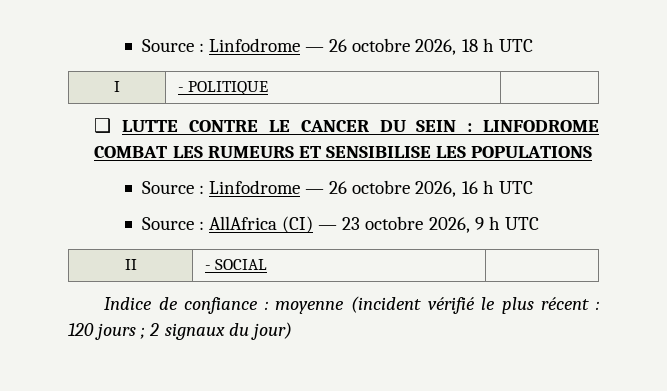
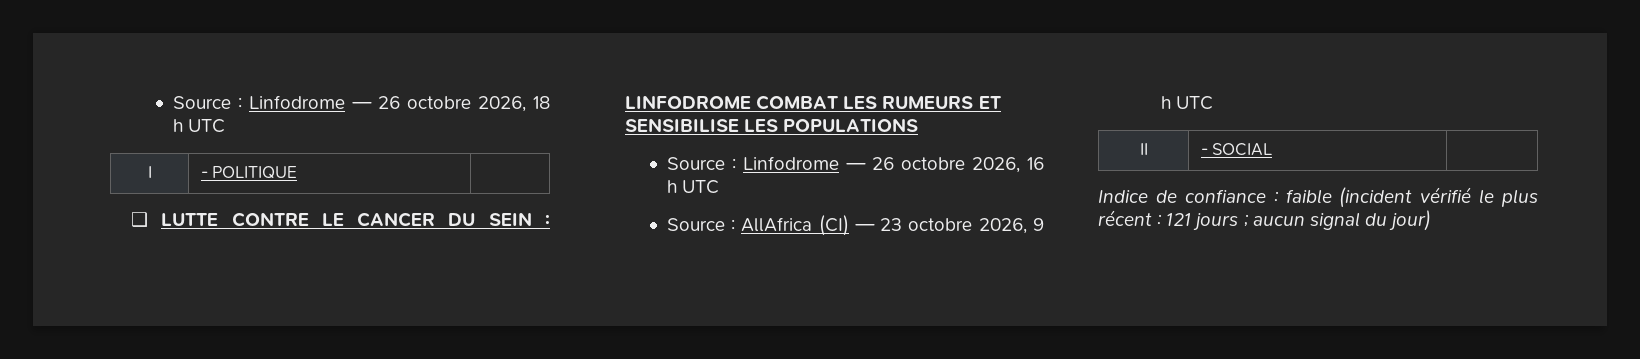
[275,301,345,314] moyenne -> [1285,189,1332,204] faible
[68,323,94,336] 120 -> [1166,213,1192,226] 121
[149,323,225,340] 2 signaux -> [1252,212,1360,230] aucun signal

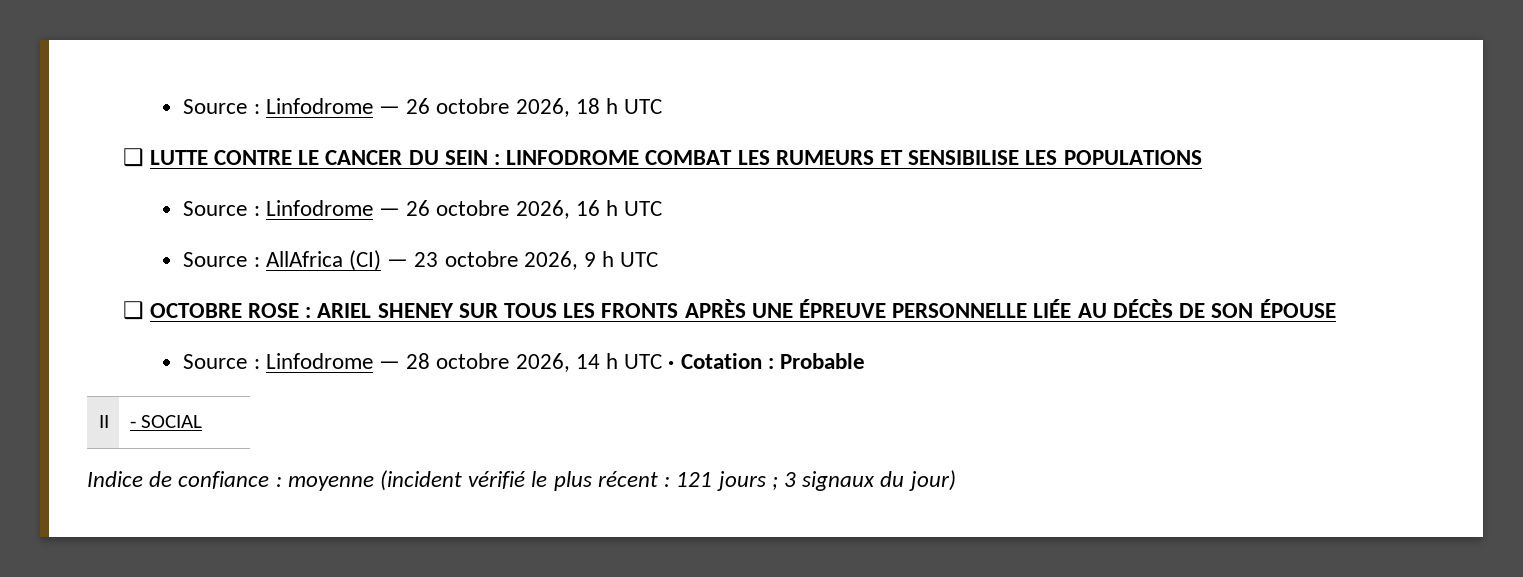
[147,166,152,178] [200,166,298,179] // I | - POLITIQUE | -> (663, 106) none
(1214, 103) none -> [122,299,1336,320] [183,353,866,372] // ❑ OCTOBRE ROSE : ARIEL SHENEY SUR TOUS LES FRONTS APRÈS UNE ÉPREUVE PERSONNELLE LIÉE AU DÉCÈS DE SON ÉPOUSE // Source : Linfodrome — 28 octobre 2026, 14 h UTC · Cotation : Probable
[1285,189,1332,204] faible -> [287,476,374,491] moyenne
[1252,212,1360,230] aucun signal -> [783,471,876,491] 3 signaux

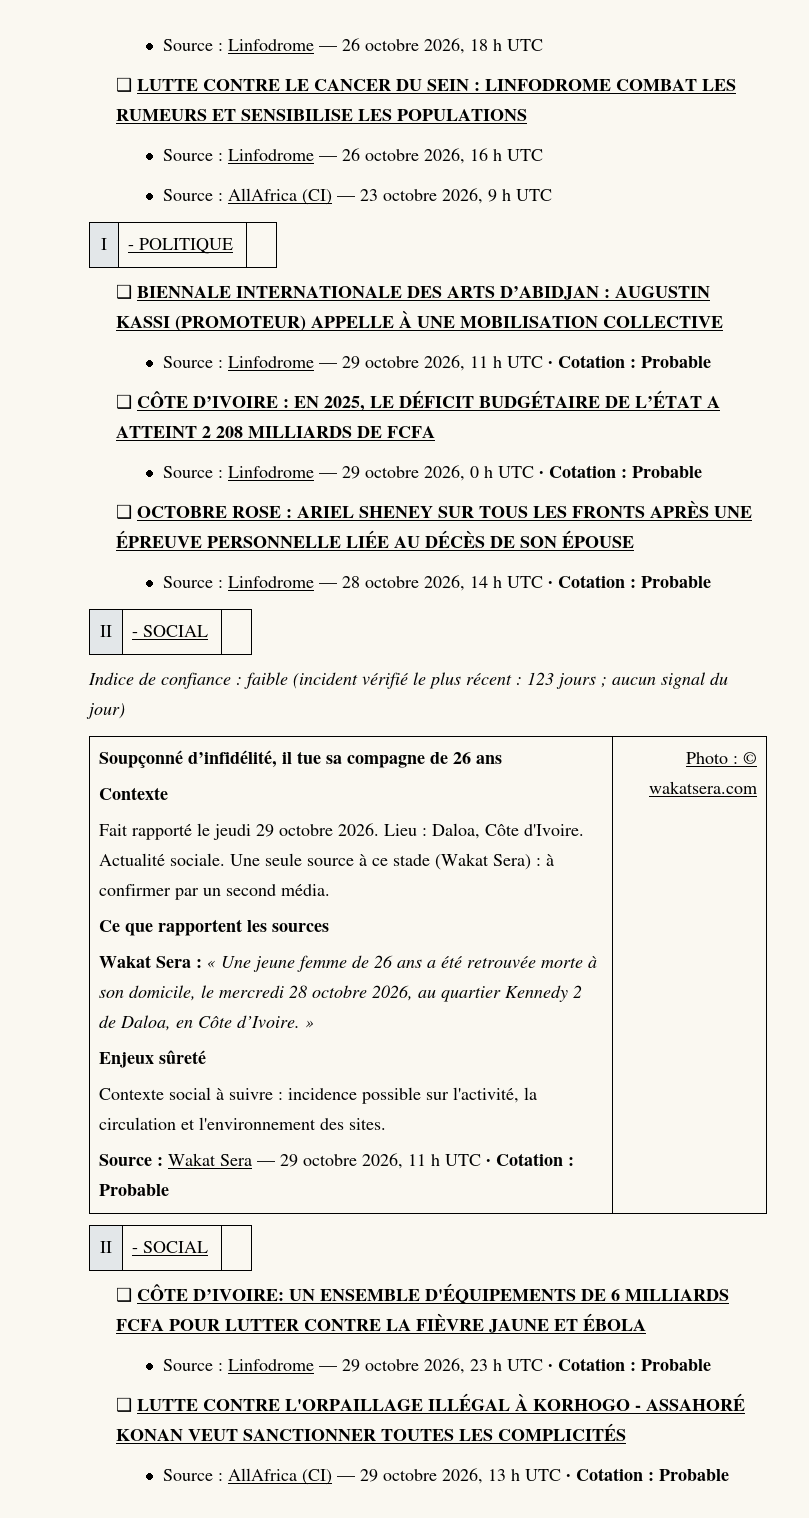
(659, 259) none -> [101,238,107,250] [128,238,234,254] [115,284,710,300] [115,310,723,332] [162,355,711,371] [115,390,720,412] [115,426,435,438] [162,465,702,481] // I | - POLITIQUE | // ❑ BIENNALE INTERNATIONALE DES ARTS D’ABIDJAN : AUGUSTIN KASSI (PROMOTEUR) APPELLE À UNE MOBILISATION COLLECTIVE // Source : Linfodrome — 29 octobre 2026, 11 h UTC · Cotation : Probable // ❑ CÔTE D’IVOIRE : EN 2025, LE DÉFICIT BUDGÉTAIRE DE L’ÉTAT A ATTEINT 2 208 MILLIARDS DE FCFA // Source : Linfodrome — 29 octobre 2026, 0 h UTC · Cotation : Probable
[287,476,374,491] moyenne -> [244,672,288,689] faible
[676,472,713,487] 121 -> [527,672,554,685] 123
[783,471,876,491] 3 signaux -> [612,672,706,689] aucun signal
(956, 480) none -> [99,750,503,768] [99,787,169,800] [99,823,585,840] [99,853,555,870] [99,884,331,900] [99,919,330,936] [99,955,598,972] [99,985,583,1002] [99,1015,315,1031] [99,1050,207,1068] [99,1087,538,1104] [99,1117,387,1130] [99,1153,575,1169] [99,1184,170,1196] [685,752,757,764] [648,781,757,794] [100,1241,112,1253] [132,1241,209,1253] [115,1283,729,1304] [115,1313,646,1333] [162,1358,711,1374] [115,1393,745,1412] [115,1423,626,1441] [162,1468,729,1485] // Soupçonné d’infidélité, il tue sa compagne de 26 ans // Contexte // Fait rapporté le jeudi 29 octobre 2026. Lieu : Daloa, Côte d'Ivoire. Actualité sociale. Une seule source à ce stade (Wakat Sera) : à confirmer par un second média. // Ce que rapportent les sources // Wakat Sera : « Une jeune femme de 26 ans a été retrouvée morte à son domicile, le mercredi 28 octobre 2026, au quartier Kennedy 2 de Daloa, en Côte d’Ivoire. » // Enjeux sûreté // Contexte social à suivre : incidence possible sur l'activité, la circulation et l'environnement des sites. // Source : Wakat Sera — 29 octobre 2026, 11 h UTC · Cotation : Probable | Photo : © wakatsera.com // II | - SOCIAL | // ❑ CÔTE D’IVOIRE: UN ENSEMBLE D'ÉQUIPEMENTS DE 6 MILLIARDS FCFA POUR LUTTER CONTRE LA FIÈVRE JAUNE ET ÉBOLA // Source : Linfodrome — 29 octobre 2026, 23 h UTC · Cotation : Probable // ❑ LUTTE CONTRE L'ORPAILLAGE ILLÉGAL À KORHOGO - ASSAHORÉ KONAN VEUT SANCTIONNER TOUTES LES COMPLICITÉS // Source : AllAfrica (CI) — 29 octobre 2026, 13 h UTC · Cotation : Probable

